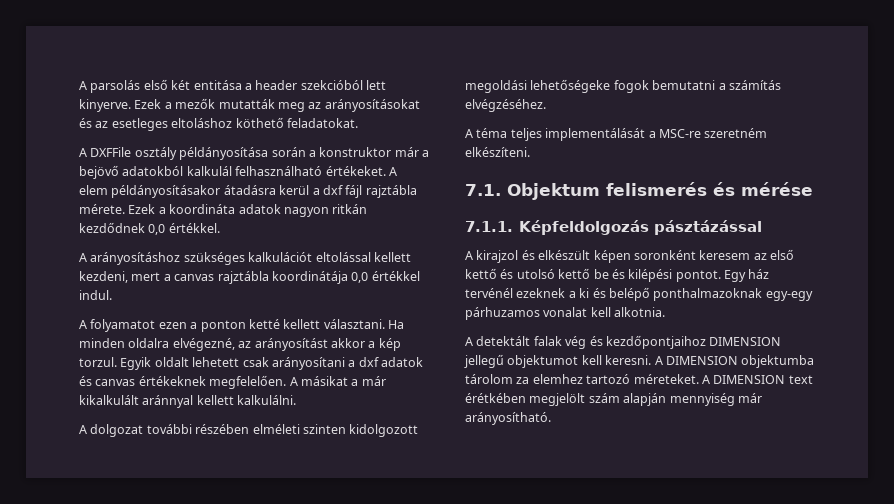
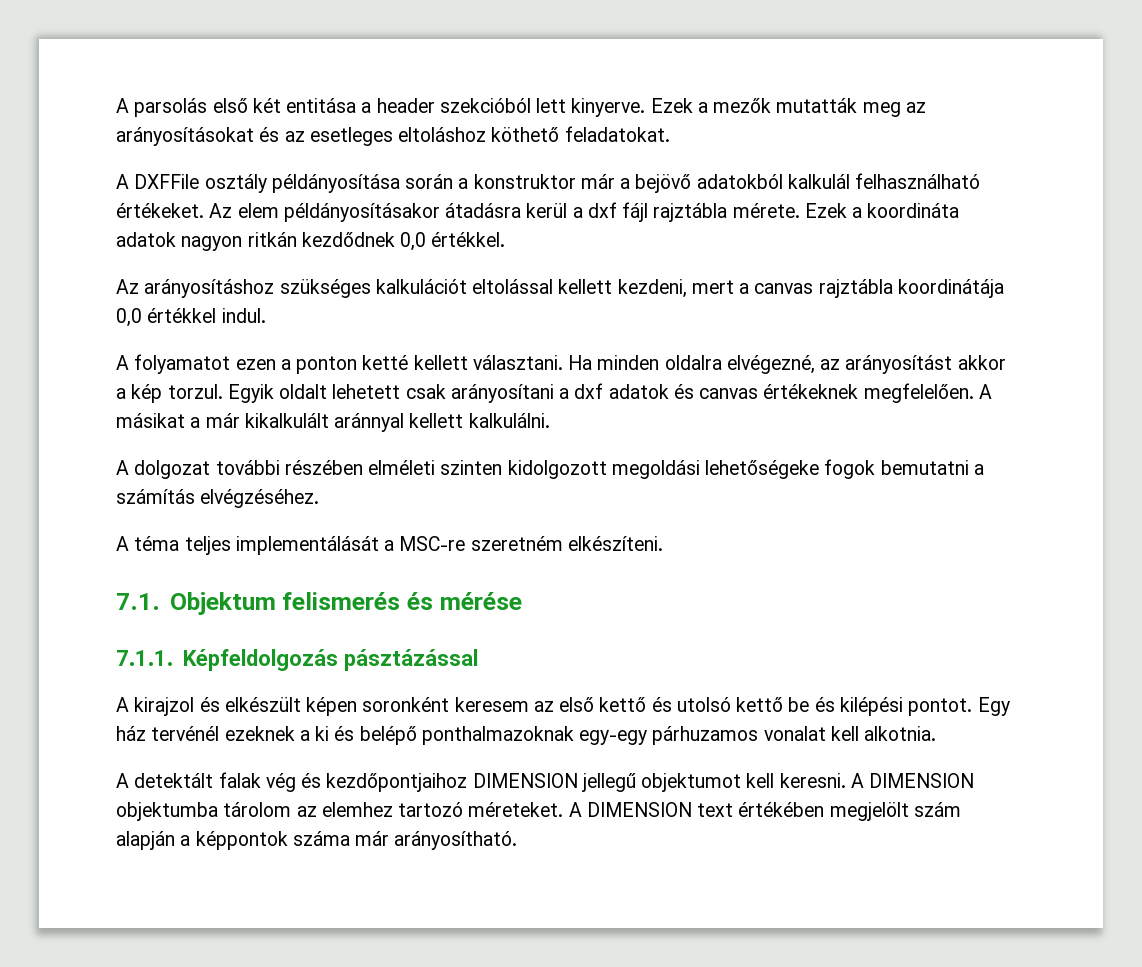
[388,167,397,176] A -> [209,203,233,218] Az
[79,253,87,262] A -> [116,279,139,294] Az
[516,377,530,384] za -> [296,806,317,817] az
[465,393,526,403] érétkében -> [738,802,825,817] értékében
[669,393,735,406] mennyiség -> [180,831,350,850] a képpontok száma

